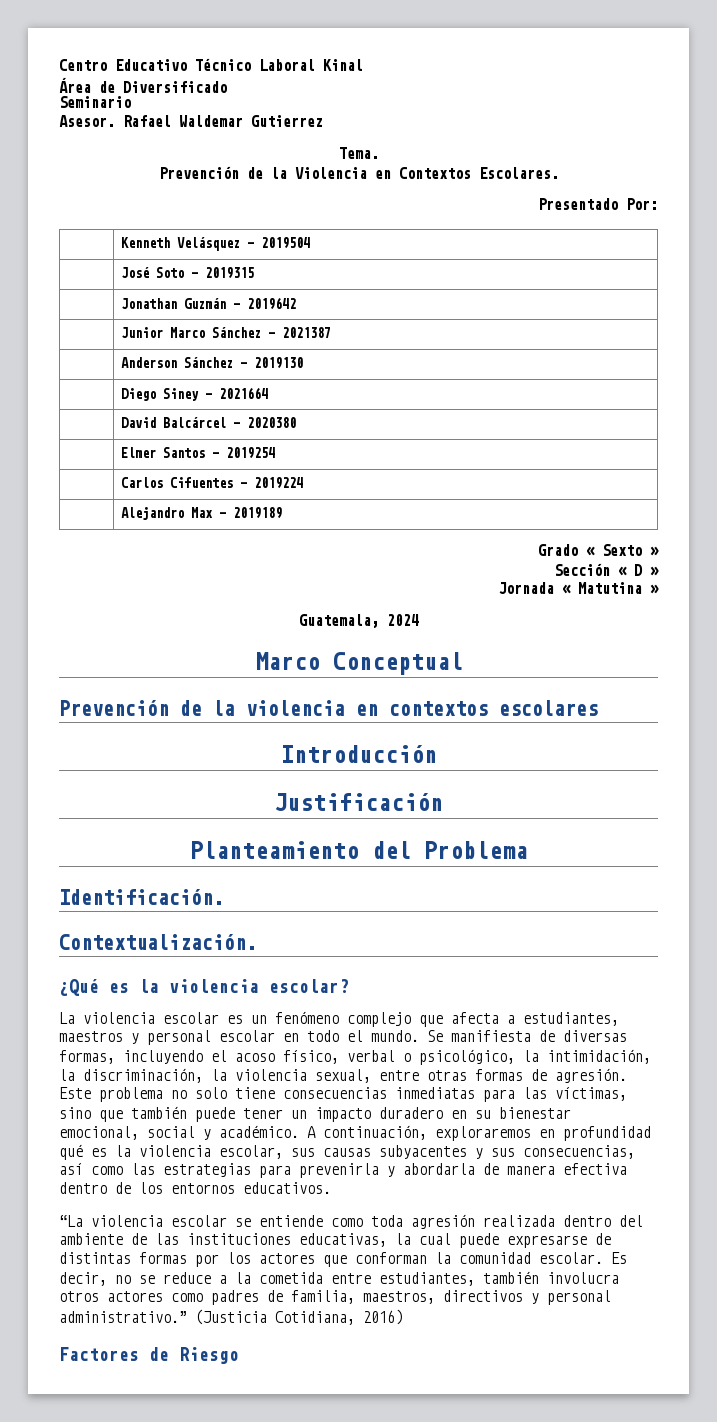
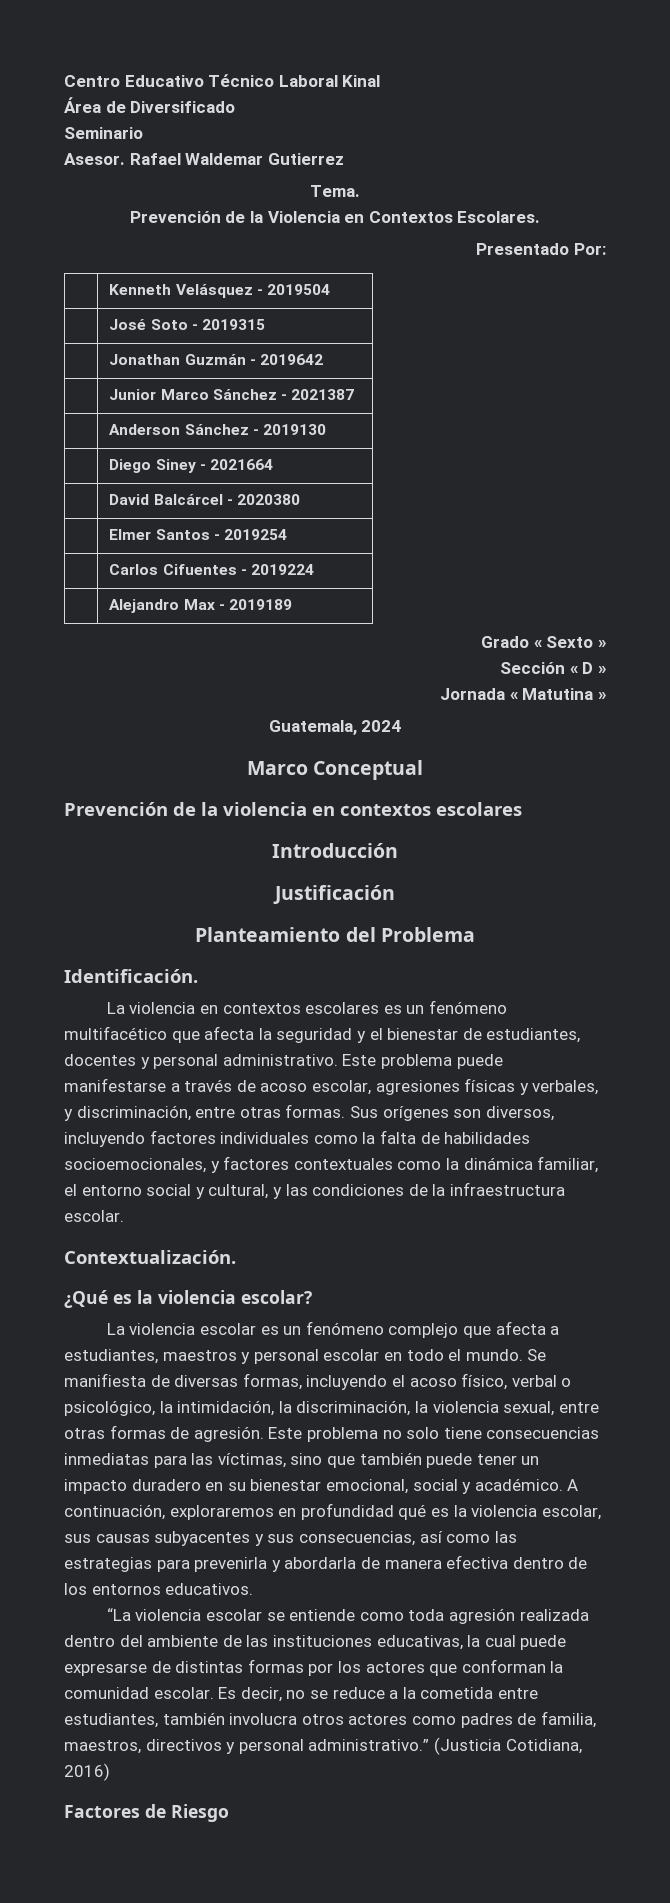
(224, 897) none -> [106,1000,507,1014] [64,1026,581,1043] [64,1054,503,1069] [64,1078,599,1095] [64,1104,554,1121] [64,1130,531,1147] [64,1156,599,1173] [64,1182,565,1199] [64,1210,124,1222] // La violencia en contextos escolares es un fenómeno multifacético que afecta la seguridad y el bienestar de estudiantes, docentes y personal administrativo. Este problema puede manifestarse a través de acoso escolar, agresiones físicas y verbales, y discriminación, entre otras formas. Sus orígenes son diversos, incluyendo factores individuales como la falta de habilidades socioemocionales, y factores contextuales como la dinámica familiar, el entorno social y cultural, y las condiciones de la infraestructura escolar.

